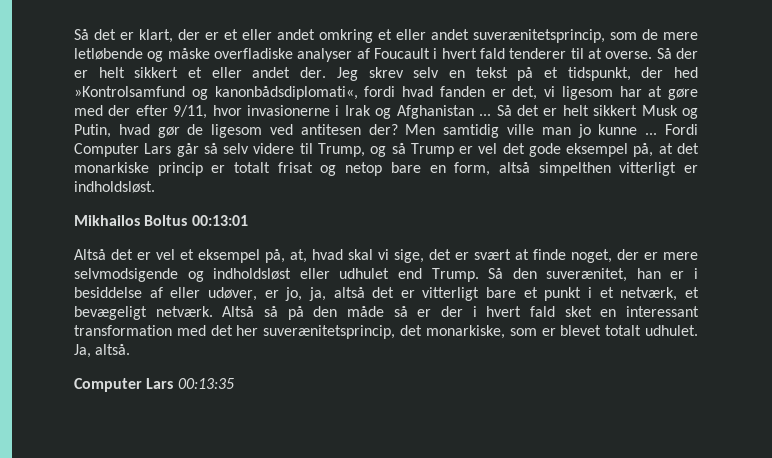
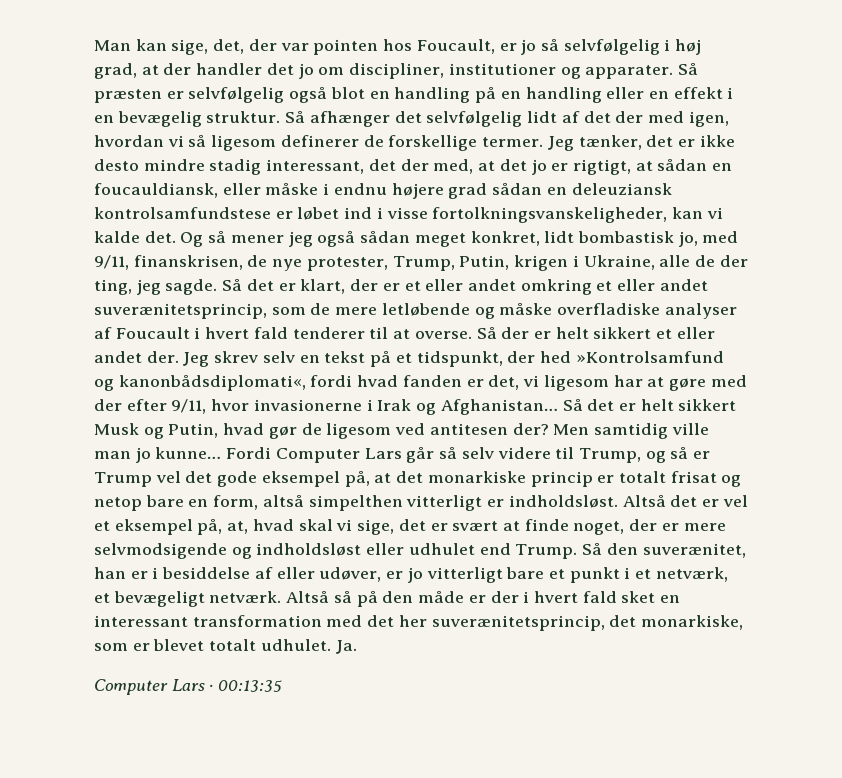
(74, 34) none -> [94,39,702,55] [94,63,698,79] [94,87,734,103] [94,111,729,127] [94,135,735,151] [94,159,733,175] [94,183,672,199] [94,207,723,223] [94,231,739,247] [94,255,748,271] [94,279,218,295] Man kan sige, det, der var pointen hos Foucault, er jo så selvfølgelig i høj grad, at der handler det jo om discipliner, institutioner og apparater. Så præsten er selvfølgelig også blot en handling på en handling eller en effekt i en bevægelig struktur. Så afhænger det selvfølgelig lidt af det der med igen, hvordan vi så ligesom definerer de forskellige termer. Jeg tænker, det er ikke desto mindre stadig interessant, det der med, at det jo er rigtigt, at sådan en foucauldiansk, eller måske i endnu højere grad sådan en deleuziansk kontrolsamfundstese er løbet ind i visse fortolkningsvanskeligheder, kan vi kalde det. Og så mener jeg også sådan meget konkret, lidt bombastisk jo, med 9/11, finanskrisen, de nye protester, Trump, Putin, krigen i Ukraine, alle de der ting, jeg sagde.
[396,105,492,119] Afghanistan ... -> [440,399,558,415] Afghanistan…
[598,124,658,135] kunne ... -> [155,447,222,459] kunne…
[410,143,474,157] Trump er -> [693,451,711,459] [94,472,152,487] er Trump
[74,215,248,226] // Mikhailos Boltus 00:13:01 // -> (618, 501) none
[285,287,415,301] jo, ja, altså det er -> [407,567,423,583] jo
[393,306,408,317] så -> (465, 597) none
[74,344,131,358] [74,378,174,392] Ja, altså. // Computer Lars -> [335,640,357,654] [94,679,214,695] Ja. // Computer Lars ·

